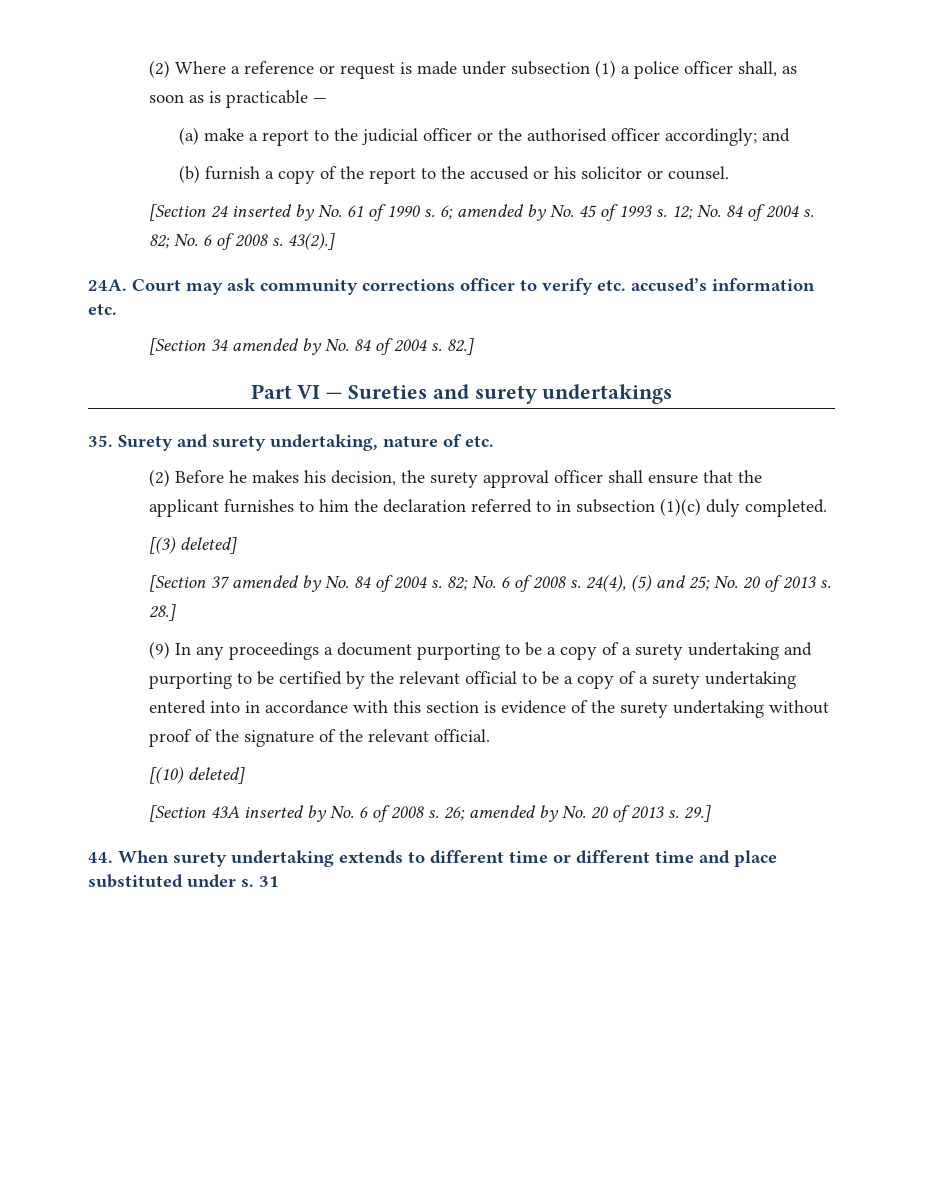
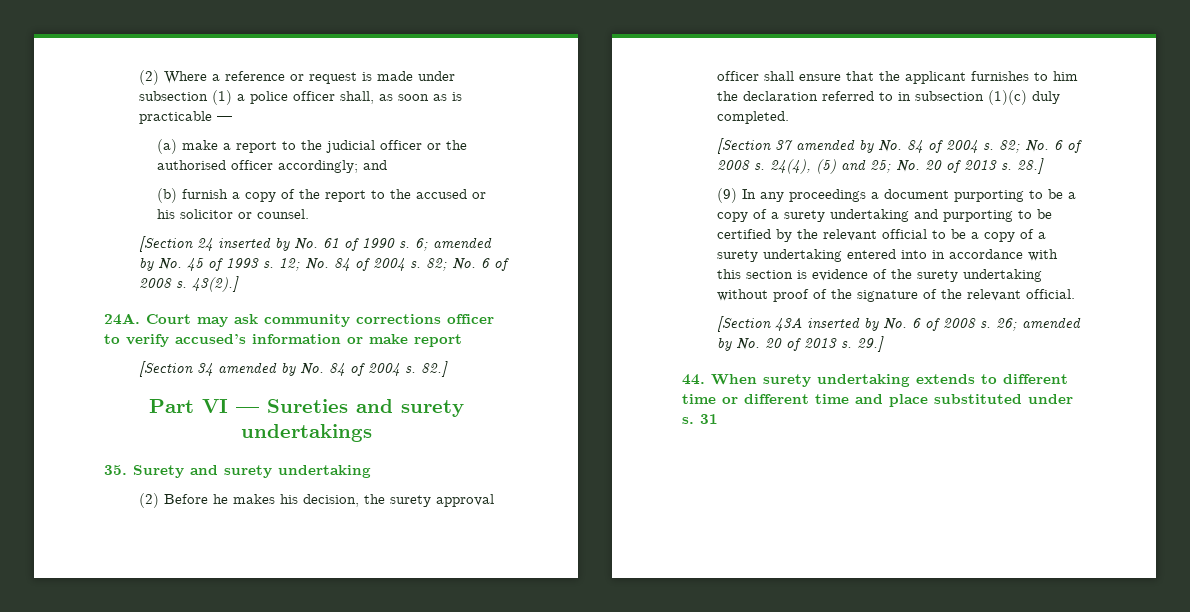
[597,280,626,291] etc. -> (169, 340) none
[88,304,117,315] etc. -> [347,334,462,347] or make report
[270,434,494,451] undertaking, nature of etc. -> [278,465,371,478] undertaking
[148,536,237,554] // [(3) deleted] -> (790, 117) none
[148,766,245,784] // [(10) deleted] -> (1076, 294) none

